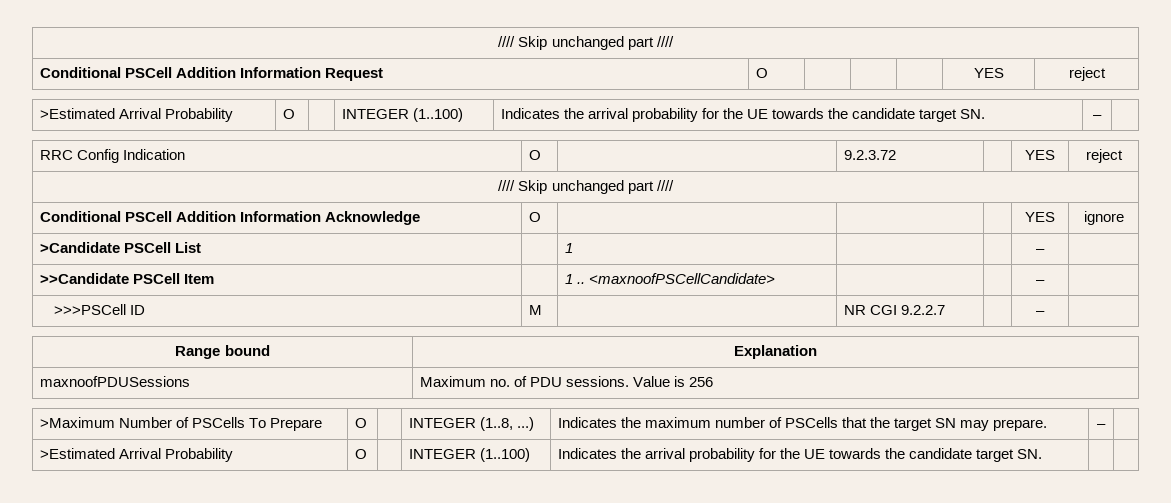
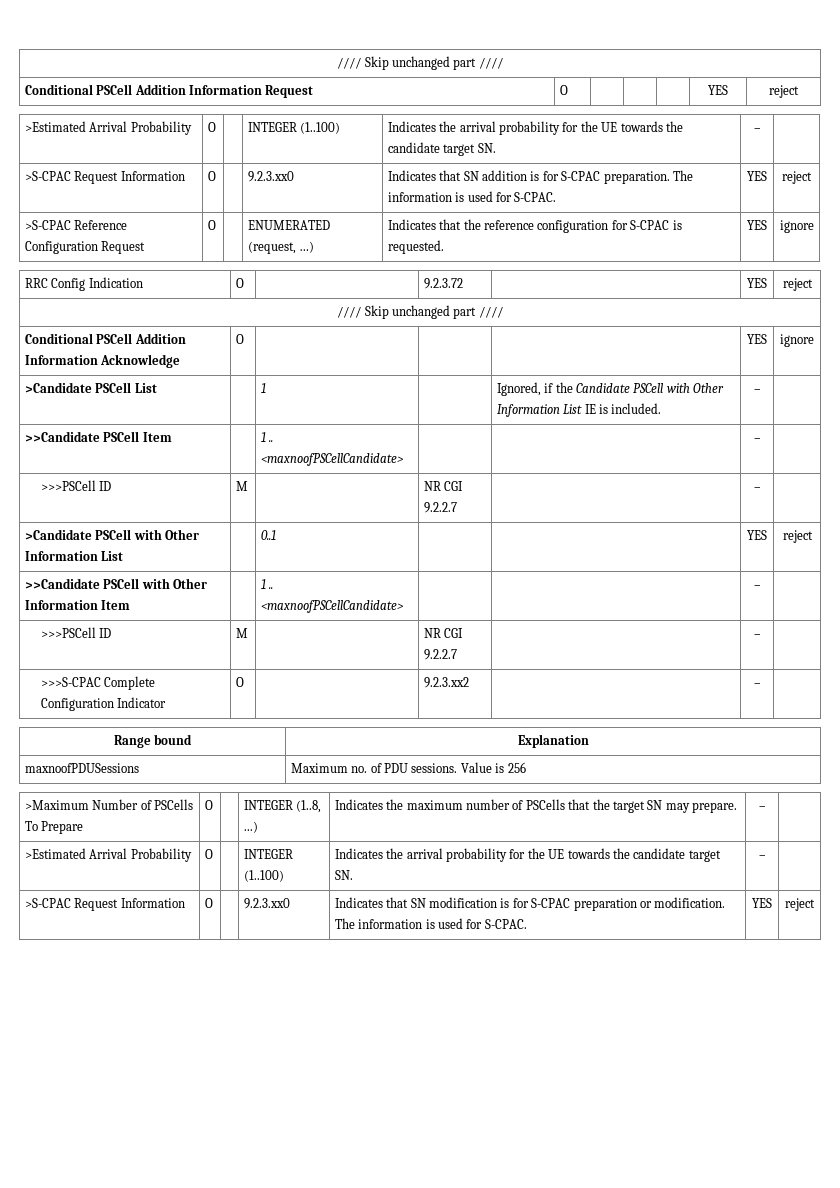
(1102, 117) none -> [24,171,185,184] [207,171,216,181] [247,171,294,182] [387,170,693,184] [387,191,557,202] [747,171,767,181] [782,171,812,184] [24,220,128,230] [24,241,146,254] [207,220,216,230] [247,220,330,230] [247,241,315,254] [387,219,682,233] [387,240,444,254] [747,220,767,230] [779,220,814,233] // >S-CPAC Request Information | O | | 9.2.3.xx0 | Indicates that SN addition is for S-CPAC preparation. The information is used for S-CPAC. | YES | reject // >S-CPAC Reference Configuration Request | O | | ENUMERATED (request, …) | Indicates that the reference configuration for S-CPAC is requested. | YES | ignore
(573, 248) none -> [496,382,725,396] [496,403,662,417] Ignored, if the Candidate PSCell with Other Information List IE is included.
(1045, 313) none -> [24,529,200,540] [24,551,124,561] [260,530,276,540] [747,530,767,540] [782,530,813,543] [24,578,208,589] [24,600,131,610] [260,579,274,589] [260,600,404,613] [753,585,761,589] [40,627,111,638] [235,628,248,638] [423,628,464,638] [423,649,457,660] [753,634,761,638] [40,676,155,690] [40,697,166,711] [235,677,244,687] [423,677,469,688] [753,683,761,687] // >Candidate PSCell with Other Information List | | 0..1 | | | YES | reject // >>Candidate PSCell with Other Information Item | | 1 .. <maxnoofPSCellCandidate> | | | – | // >>>PSCell ID | M | | NR CGI 9.2.2.7 | | – | // >>>S-CPAC Complete Configuration Indicator | O | | 9.2.3.xx2 | | – |
(1043, 454) | -> [758,855,766,859] [24,898,185,911] [204,898,213,908] [243,898,290,909] [334,897,726,911] [334,918,527,929] [752,898,772,908] [785,898,815,911] – | // >S-CPAC Request Information | O | | 9.2.3.xx0 | Indicates that SN modification is for S-CPAC preparation or modification. The information is used for S-CPAC. | YES | reject

